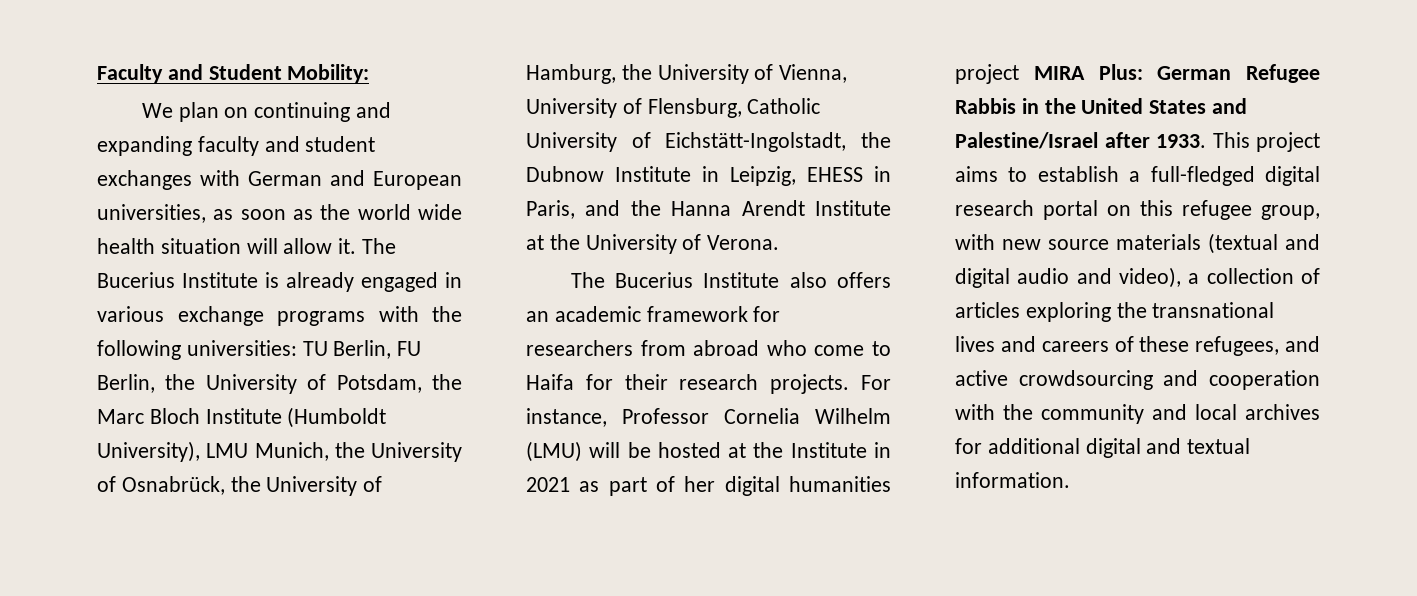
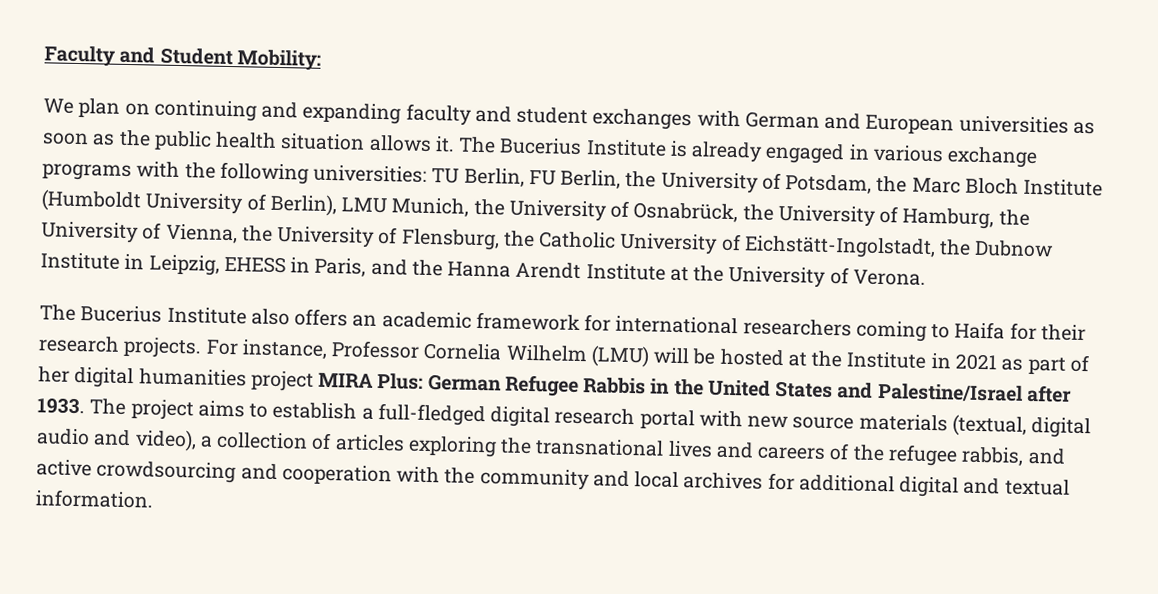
[97,204,206,223] universities, -> [958,115,1069,134] universities
[357,204,462,220] [97,238,333,254] world wide health situation will allow -> [153,130,432,153] public health situation allows
[97,441,200,462] University), -> [145,192,337,217] University of Berlin),
(848, 73) none -> [241,225,273,242] the
(742, 108) none -> [502,230,535,248] the
[526,340,865,356] researchers from abroad who come -> [615,315,927,342] international researchers coming
[1212,132,1250,148] This -> [89,398,127,416] The
[1107,200,1320,220] on this refugee group, -> (695, 419) none
[1208,233,1320,254] (textual and -> [951,414,1027,437] (textual,
[1139,336,1280,356] these refugees, -> [852,444,1025,467] the refugee rabbis,

